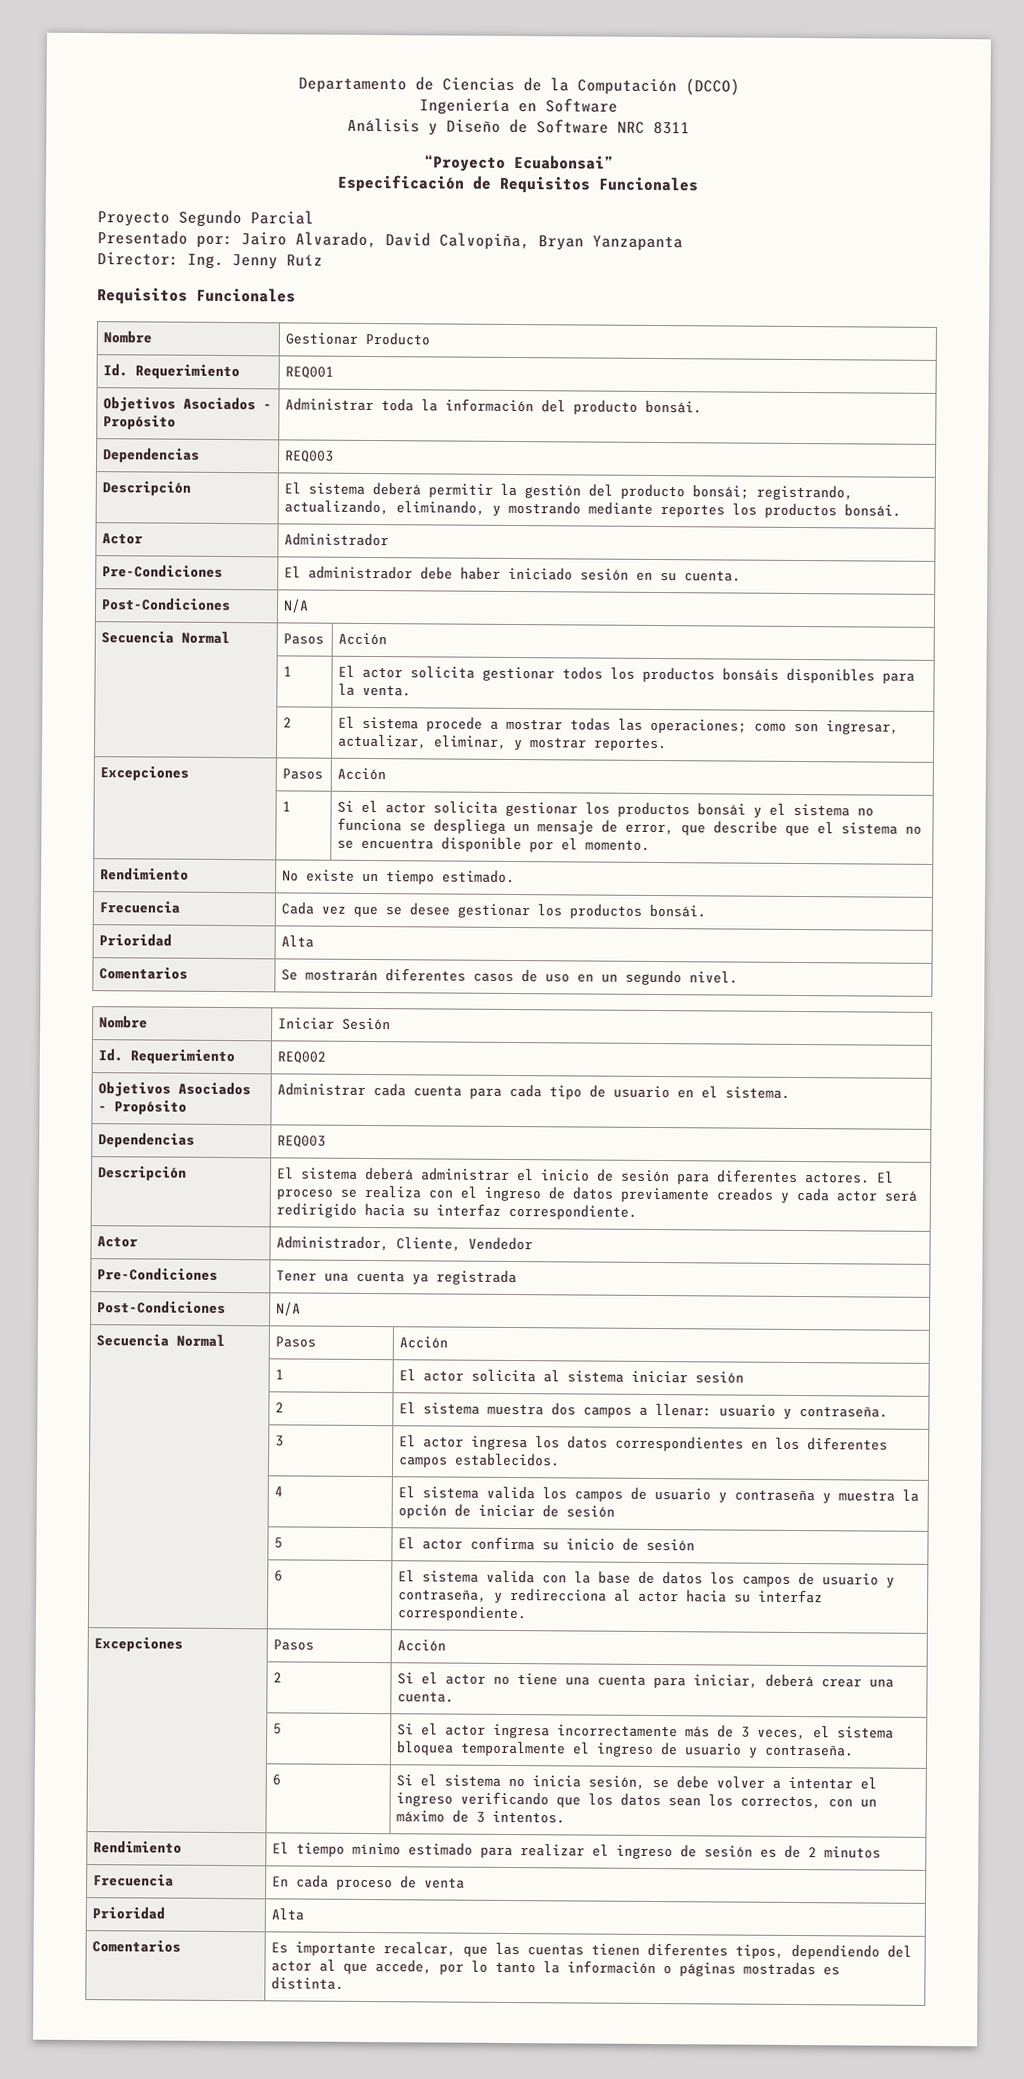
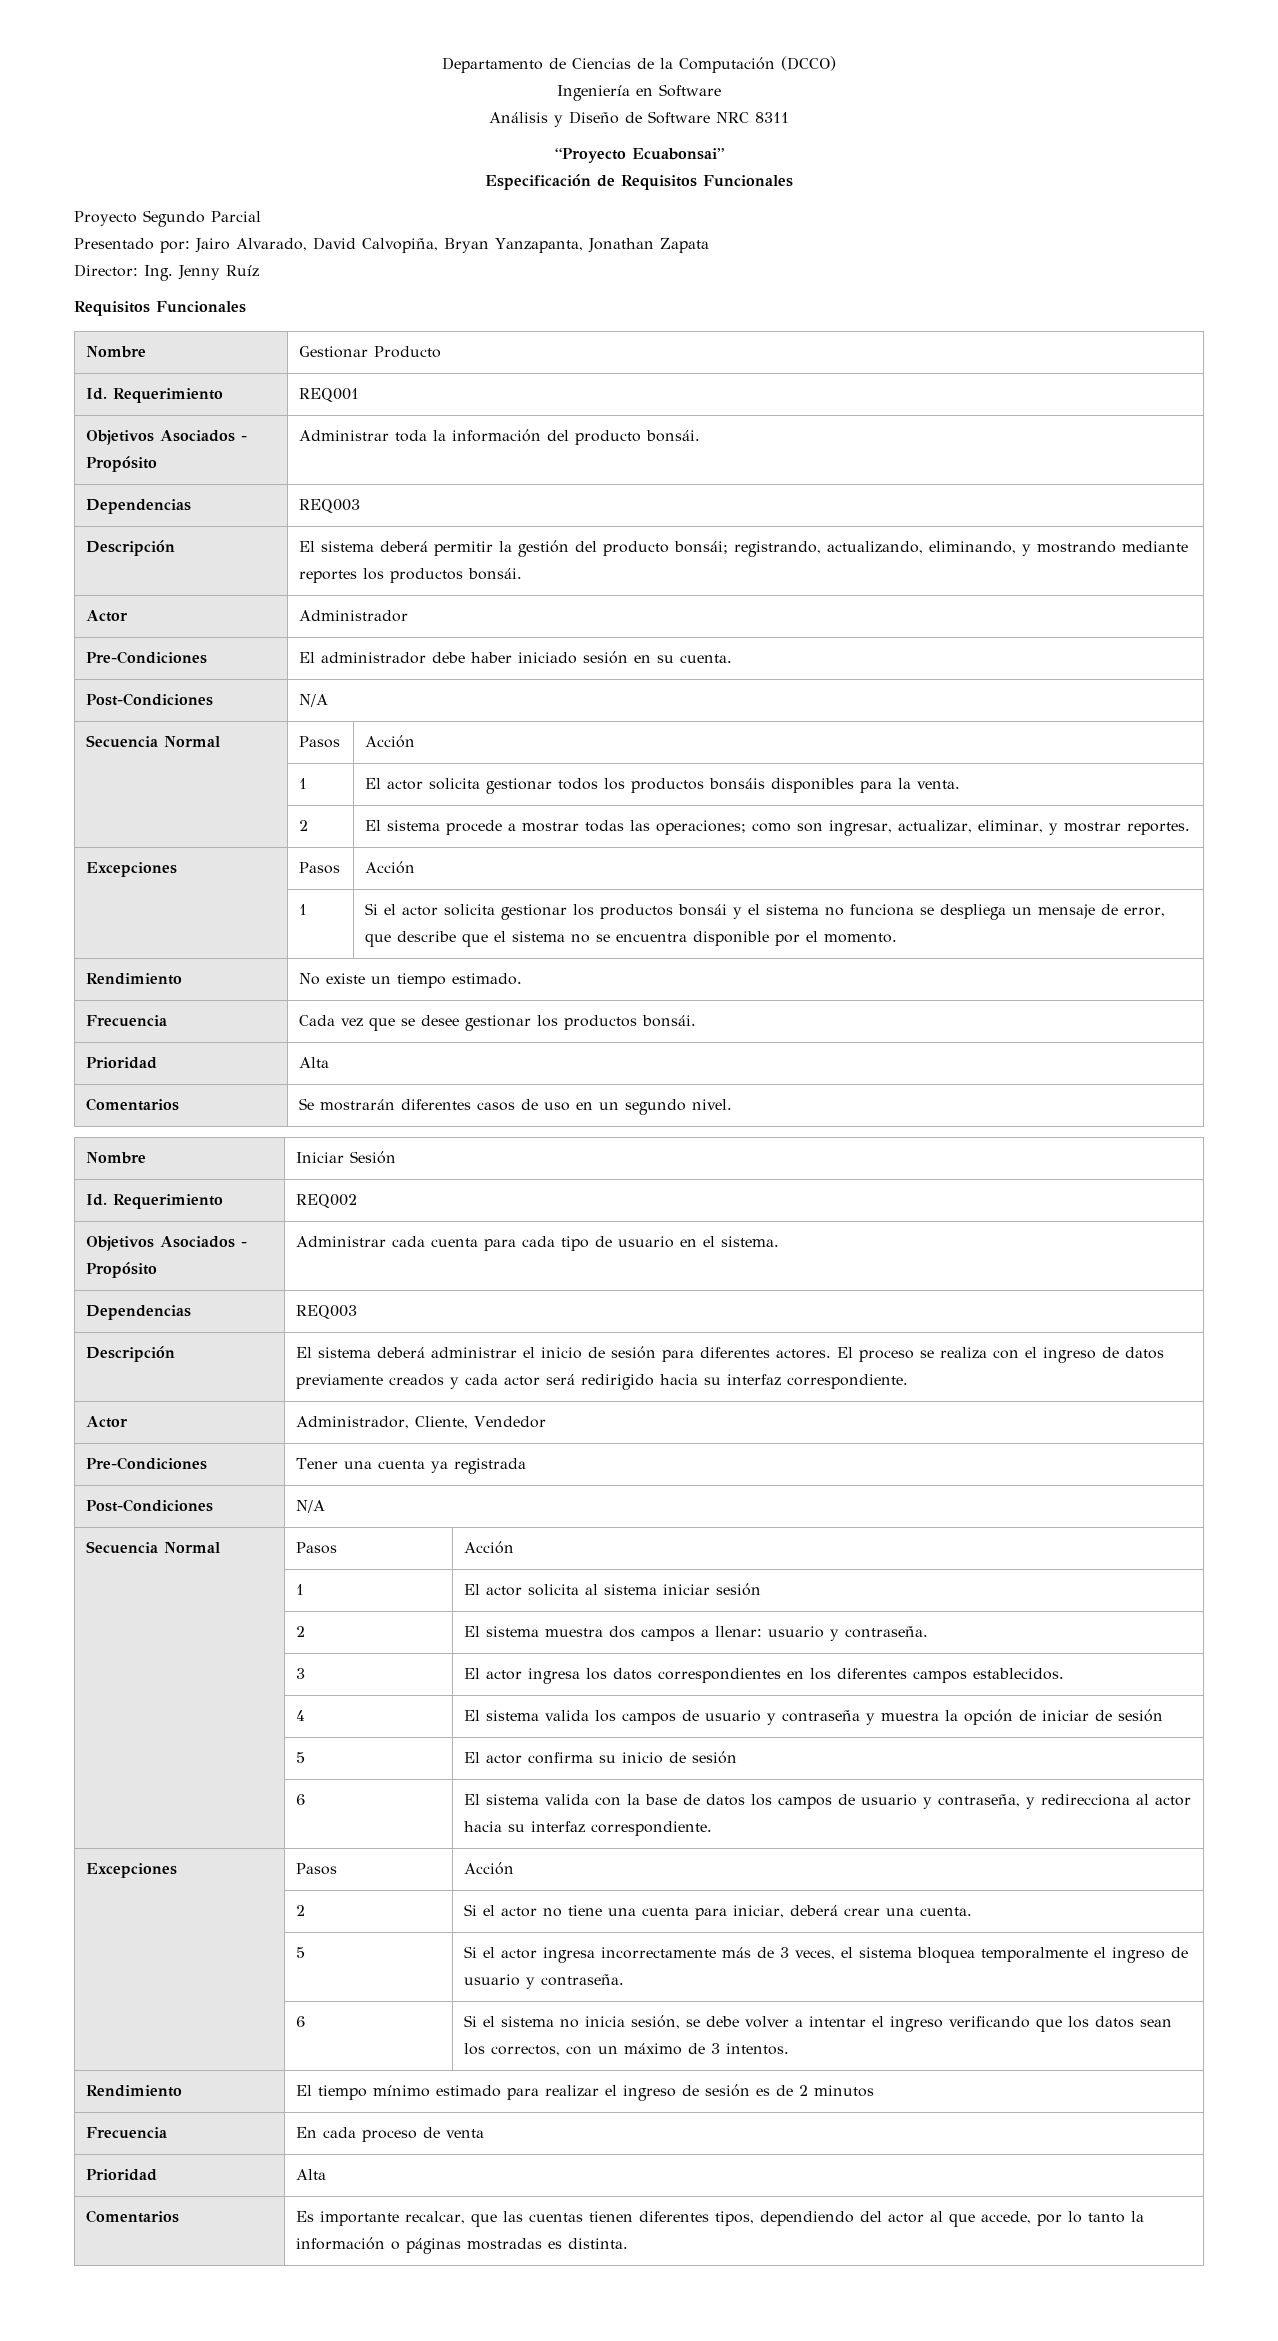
[592,235,683,252] Yanzapanta -> [495,238,709,253] Yanzapanta, Jonathan Zapata

